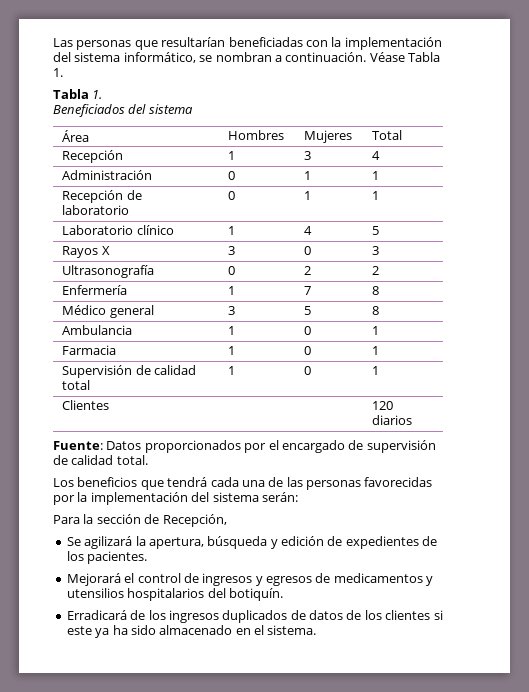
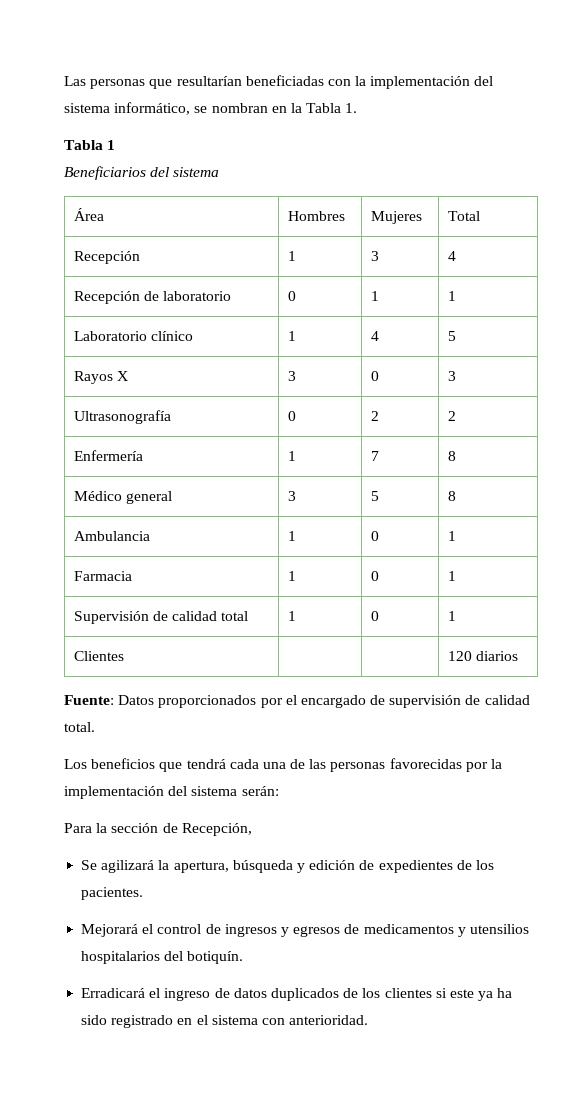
[274,52,405,62] a continuación. Véase -> [271,103,302,113] en la
[92,90,103,99] [53,104,125,117] 1. // Beneficiados -> [107,140,116,150] [64,166,146,180] 1 // Beneficiarios
[62,170,153,180] [228,171,236,180] [304,171,312,180] [372,171,380,180] // Administración | 0 | 1 | 1 -> (456, 256) none
[130,610,288,623] de los ingresos duplicados -> [149,988,211,1001] el ingreso
(343, 615) none -> [270,988,339,1001] duplicados
[159,625,233,635] almacenado -> [111,1015,174,1028] registrado
[267,625,317,635] sistema. -> [211,1015,369,1025] sistema con anterioridad.

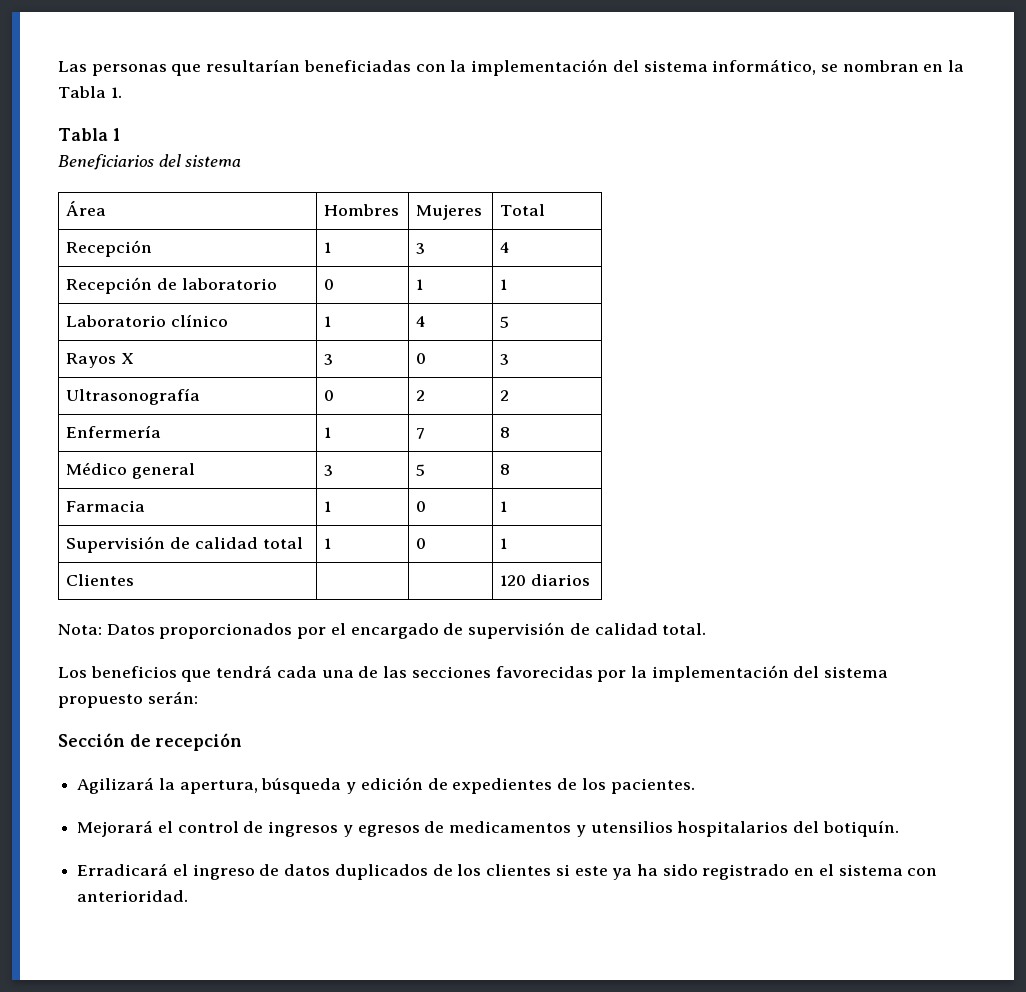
[73,531,150,541] [287,531,296,541] [370,531,379,541] [447,531,456,541] // Ambulancia | 1 | 0 | 1 -> (511, 469) none
[64,695,114,705] Fuente: -> [58,624,102,635] Nota:
[330,762,386,772] personas -> [411,666,491,678] secciones
(238, 791) none -> [58,694,143,708] propuesto
[64,823,252,836] [81,860,155,873] Para la sección de Recepción, // Se agilizará -> [58,733,243,751] [77,777,155,794] Sección de recepción // Agilizará

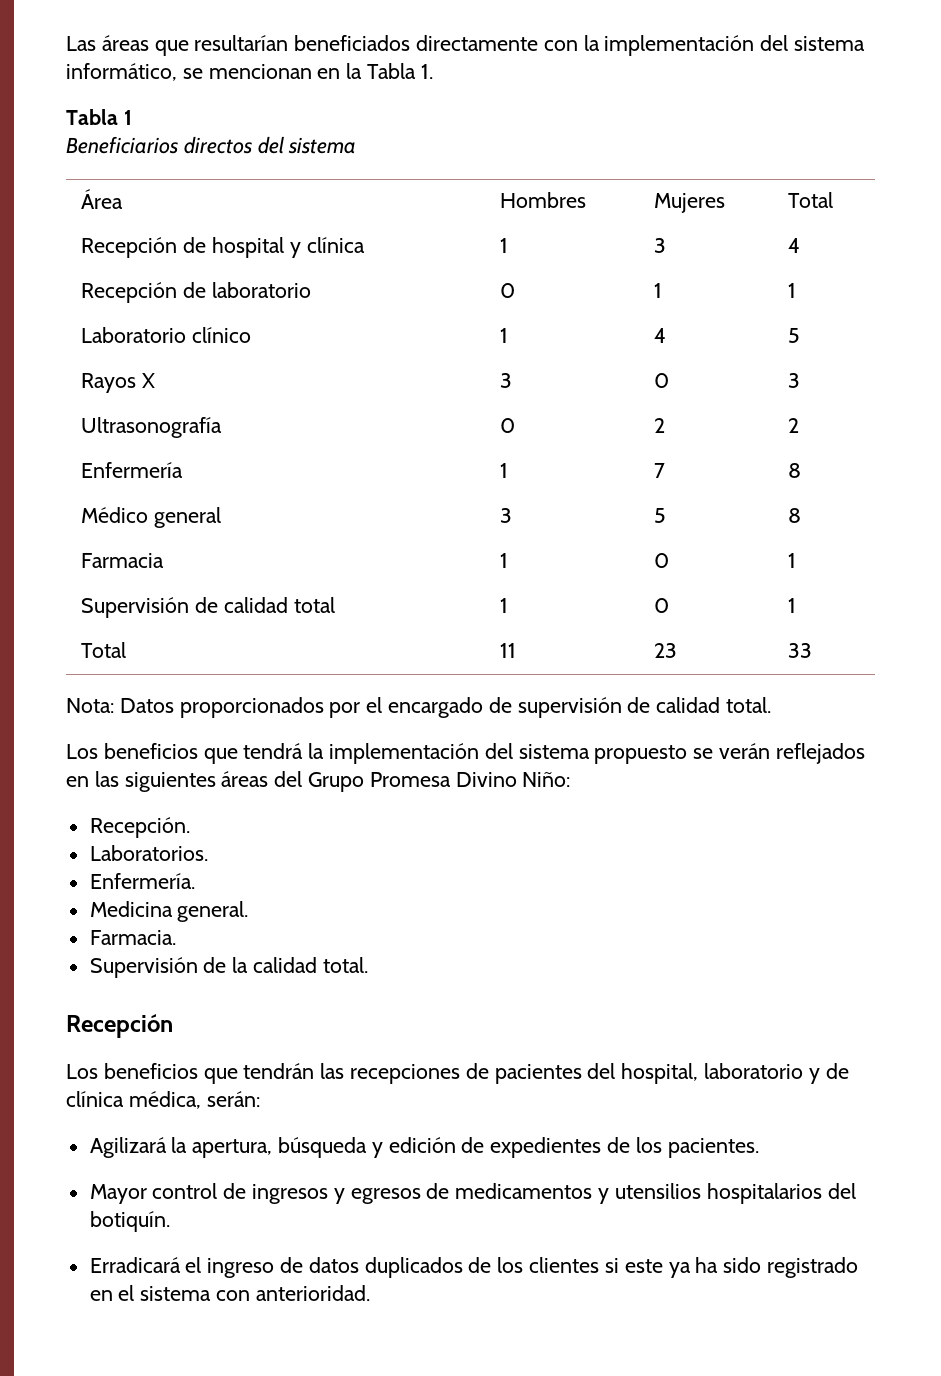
[91,64,167,76] personas -> [101,35,149,51] áreas
[303,60,411,72] beneficiadas -> [294,35,539,51] beneficiados directamente
[842,60,919,72] nombran -> [208,64,312,79] mencionan
(154, 162) none -> [183,136,252,154] directos
(153, 248) none -> [183,237,365,258] de hospital y clínica
[66,574,135,586] [500,574,591,586] Clientes | | | 120 diarios -> [81,642,127,658] [500,643,517,658] [654,643,678,658] [788,643,813,658] Total | 11 | 23 | 33
[276,666,627,682] cada una de las secciones favorecidas por -> (304, 751) none
[147,691,198,704] [58,733,243,751] serán: // Sección de recepción -> [693,743,865,764] [66,771,571,792] [89,817,190,838] [89,845,208,861] [89,873,195,889] [89,901,249,922] [89,930,176,945] [89,957,368,978] [66,1014,173,1038] [66,1063,849,1084] [66,1091,260,1109] se verán reflejados en las siguientes áreas del Grupo Promesa Divino Niño: // Recepción. // Laboratorios. // Enfermería. // Medicina general. // Farmacia. // Supervisión de la calidad total. // Recepción // Los beneficios que tendrán las recepciones de pacientes del hospital, laboratorio y de clínica médica, serán:
[77,820,173,837] Mejorará el -> [89,1184,147,1204] Mayor

